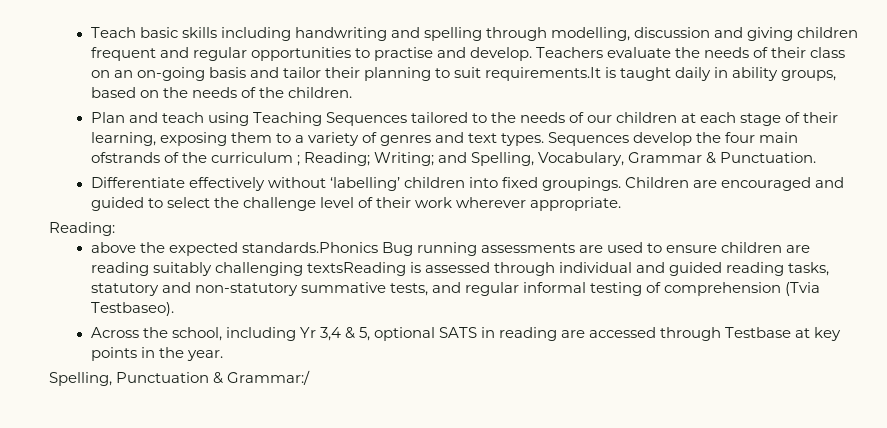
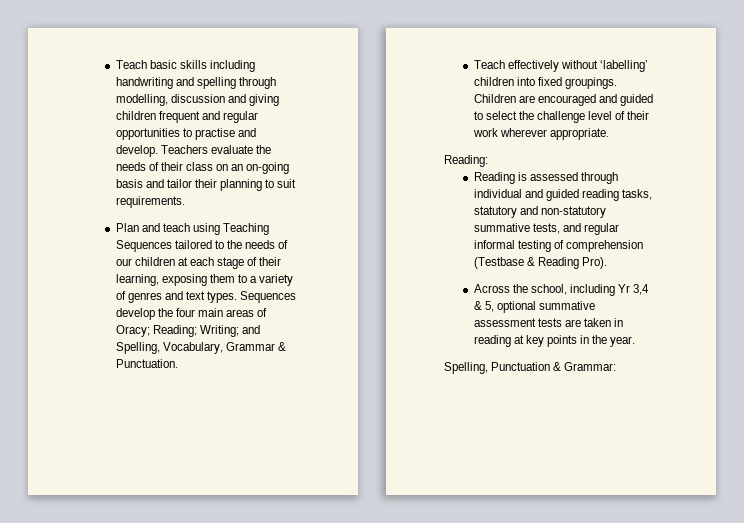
[485,67,837,81] [90,87,352,98] requirements.It is taught daily in ability groups, based on the needs of the children. -> [115,196,185,208] requirements.
[90,152,300,166] ofstrands of the curriculum ; -> [226,308,268,317] [115,325,150,337] areas of Oracy;
[90,177,185,188] Differentiate -> [473,60,505,69] Teach
[90,242,811,256] [90,262,406,276] above the expected standards.Phonics Bug running assessments are used to ensure children are reading suitably challenging textsReading -> [473,172,515,184] Reading
[785,282,821,296] [90,302,174,316] (Tvia Testbaseo). -> [473,257,608,269] (Testbase & Reading Pro).
[439,327,792,341] SATS in reading are accessed through Testbase -> [539,301,596,310] [473,318,624,327] [473,335,511,347] summative assessment tests are taken in reading
[227,370,311,385] Grammar:/ -> [564,362,617,371] Grammar:

